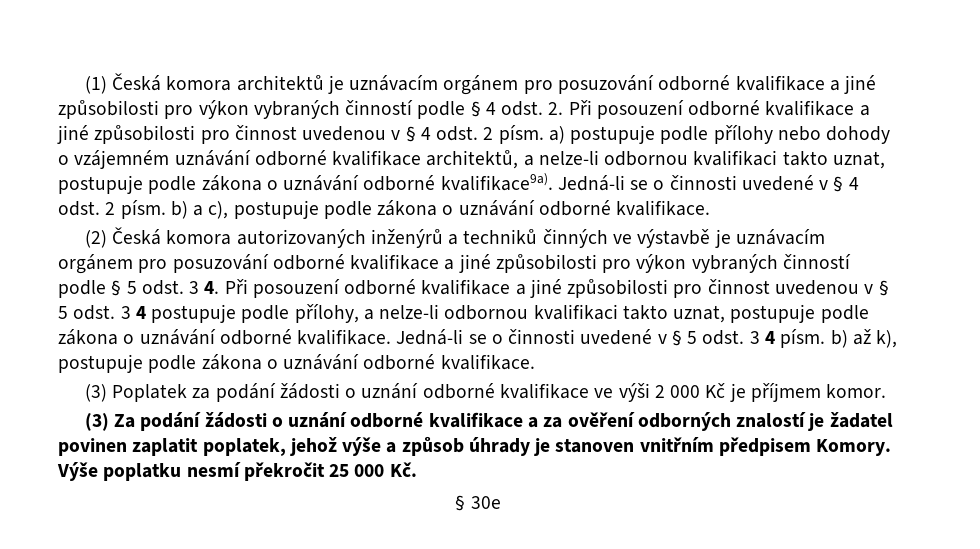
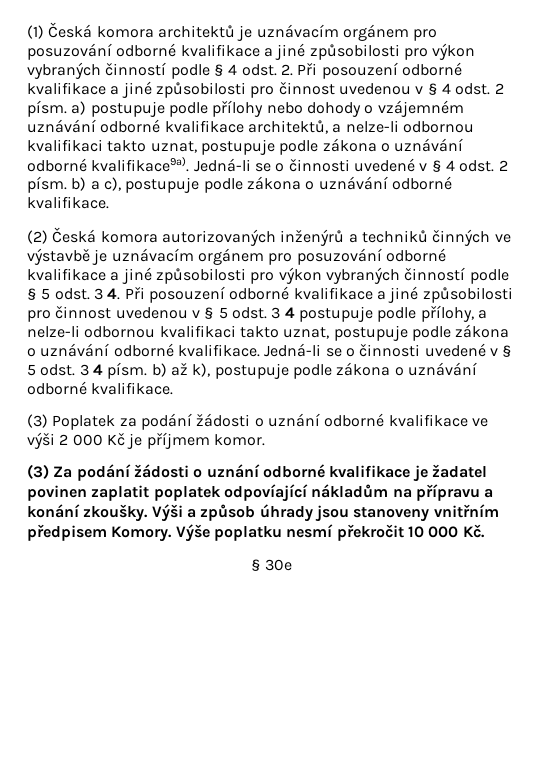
[527,412,893,431] [58,437,382,456] a za ověření odborných znalostí je žadatel povinen zaplatit poplatek, jehož výše -> [412,464,487,482] [27,484,494,502] [27,504,183,522] je žadatel povinen zaplatit poplatek odpovíající nákladům na přípravu a konání zkoušky. Výši
[534,438,635,456] je stanoven -> [314,505,430,522] jsou stanoveny
[329,464,350,477] 25 -> [407,526,424,538] 10

